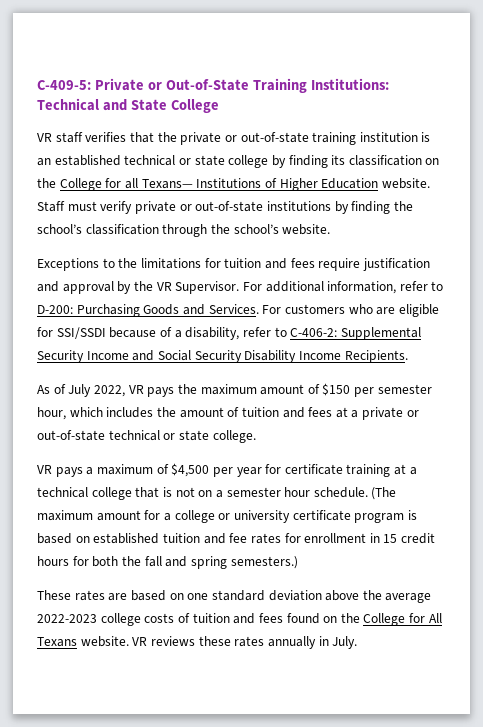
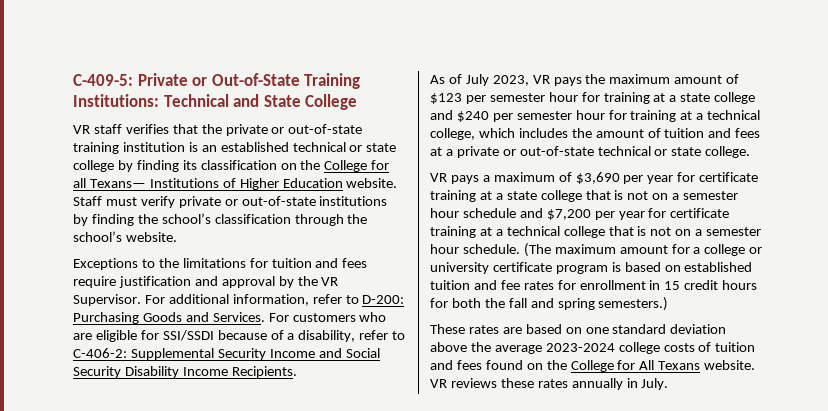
[93,385,125,397] 2022, -> [492,75,529,86] 2023,
[322,383,432,397] [37,407,66,420] $150 per semester hour, -> [430,92,756,104] [430,110,761,122] [430,128,475,140] $123 per semester hour for training at a state college and $240 per semester hour for training at a technical college,
[171,463,210,477] $4,500 -> [575,172,759,184] [430,190,739,202] [430,208,591,220] $3,690 per year for certificate training at a state college that is not on a semester hour schedule and $7,200
[37,614,97,623] 2022-2023 -> [545,343,615,352] 2023-2024

